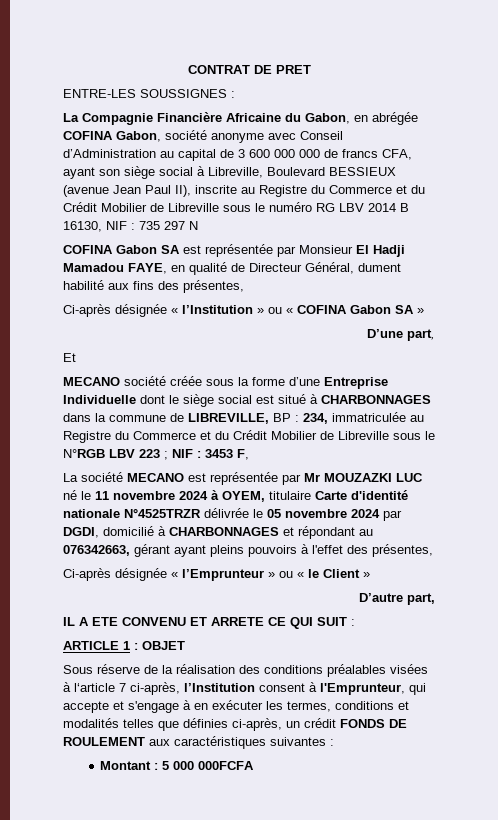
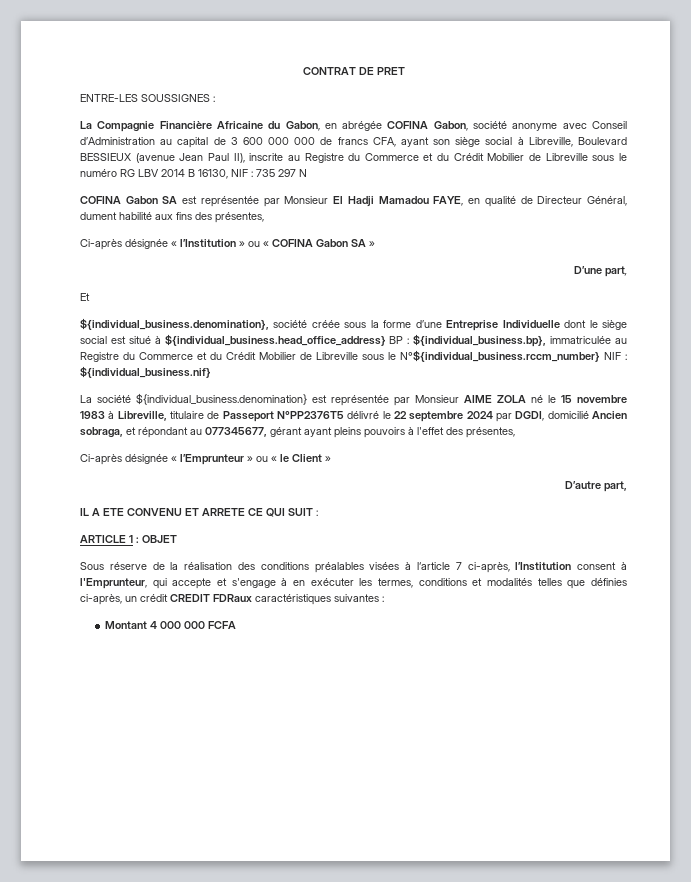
[63,377,120,386] MECANO -> [80,318,269,330] ${individual_business.denomination},
[321,395,431,404] [63,413,269,424] CHARBONNAGES dans la commune de LIBREVILLE, -> [164,334,386,346] ${individual_business.head_office_address}
[303,413,328,424] 234, -> [413,334,547,347] ${individual_business.bp},
[63,449,249,460] N°RGB LBV 223 ; NIF : 3453 F, -> [400,350,627,362] [80,366,211,378] N°${individual_business.rccm_number} NIF : ${individual_business.nif}
[127,472,423,485] [63,490,408,502] [63,508,347,518] MECANO est représentée par Mr MOUZAZKI LUC né le 11 novembre 2024 à OYEM, titulaire Carte d'identité nationale N°4525TRZR délivrée le 05 novembre -> [136,393,627,406] [80,411,464,422] ${individual_business.denomination} est représentée par Monsieur AIME ZOLA né le 15 novembre 1983 à Libreville, titulaire de Passeport N°PP2376T5 délivré le 22 septembre
[158,526,279,536] à CHARBONNAGES -> [591,411,627,419] [80,427,123,438] Ancien sobraga,
[63,545,130,556] 076342663, -> [205,427,267,437] 077345677,
[340,719,407,728] [63,737,170,746] FONDS DE ROULEMENT aux -> [170,594,252,602] CREDIT FDRaux
[154,761,255,770] : 5 000 000FCFA -> [149,621,236,629] 4 000 000 FCFA

